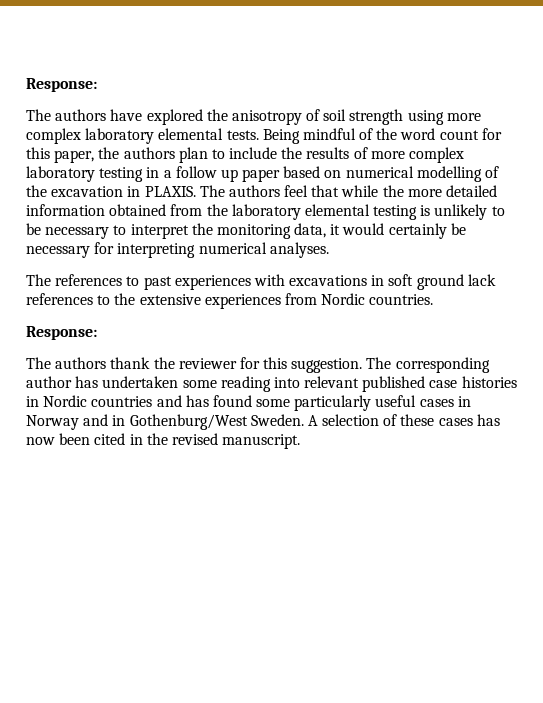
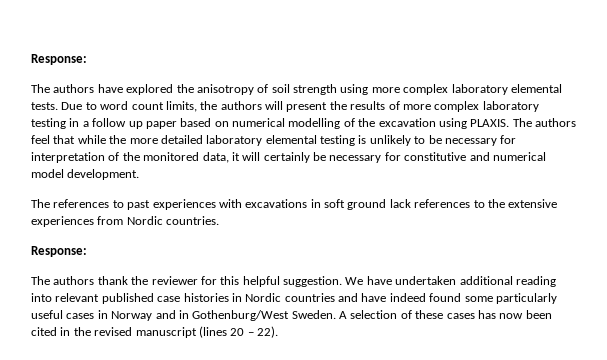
[262,128,502,144] [26,147,278,163] Being mindful of the word count for this paper, the authors plan to include -> [61,101,328,112] Due to word count limits, the authors will present
[127,186,141,197] in -> [438,118,467,129] using
[26,204,228,216] information obtained from the -> (203, 139) none
[113,223,291,239] to interpret the monitoring -> [500,135,517,144] [31,152,200,163] for interpretation of the monitored
[342,223,385,235] would -> [242,152,261,161] will
[117,242,329,258] interpreting numerical analyses. -> [404,152,546,161] [31,169,140,180] constitutive and numerical model development.
[291,357,490,373] [26,376,217,388] suggestion. The corresponding author has undertaken some -> [242,276,513,287] helpful suggestion. We have undertaken additional
[185,395,209,407] has -> [361,293,426,302] have indeed
[222,434,301,449] manuscript. -> [135,326,278,338] manuscript (lines 20 – 22).

